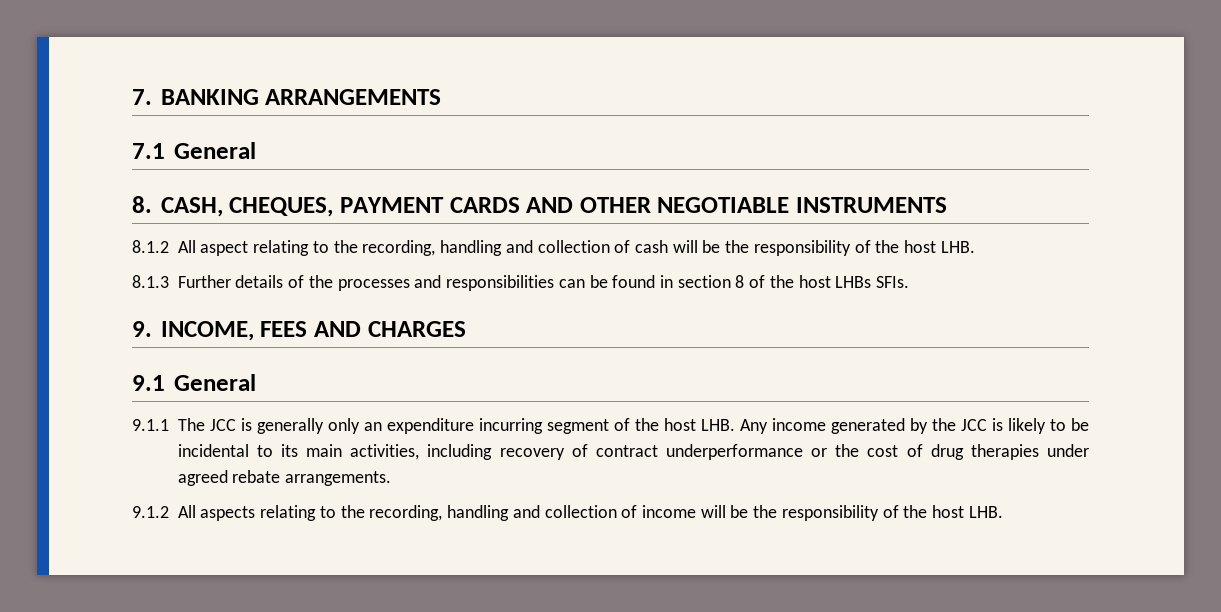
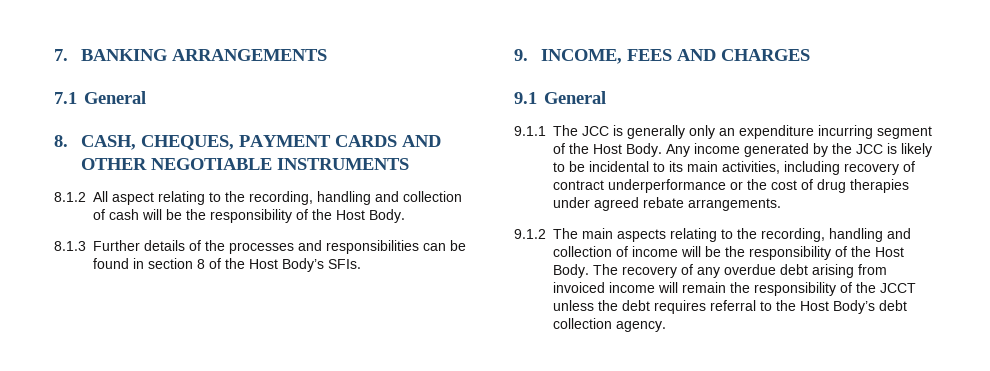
[904,240,975,253] host LHB. -> [336,209,405,223] Host Body.
[798,275,872,288] host LHBs -> [249,258,324,272] Host Body’s
[663,418,735,431] host LHB. -> [593,143,662,157] Host Body.
[177,505,196,518] All -> [553,228,613,239] The main
[932,505,1003,518] host LHB. -> [875,247,904,257] [553,264,887,278] [553,282,916,296] [553,300,907,314] [553,318,666,332] Host Body. The recovery of any overdue debt arising from invoiced income will remain the responsibility of the JCCT unless the debt requires referral to the Host Body’s debt collection agency.

